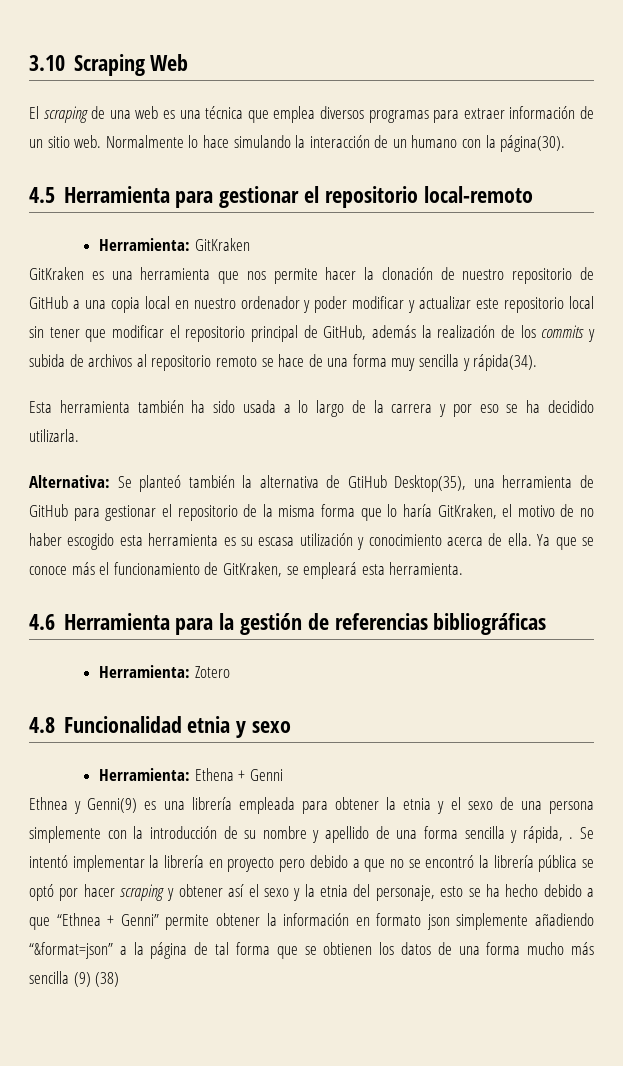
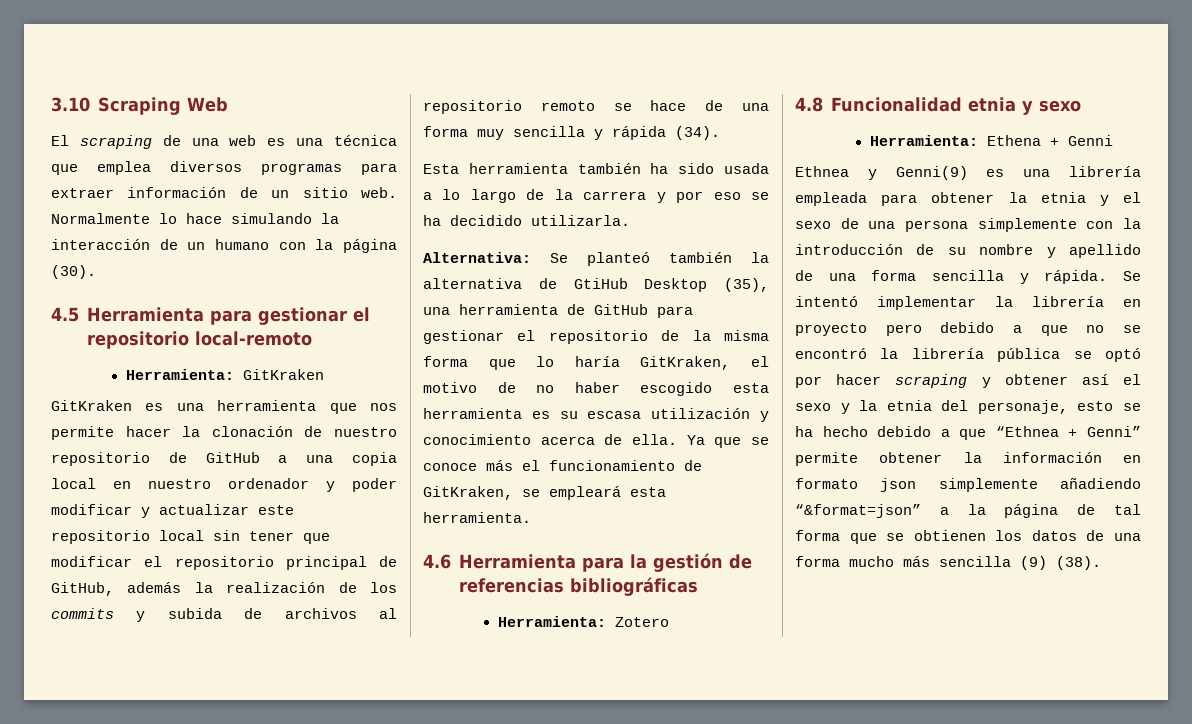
[500,135,566,152] página(30). -> [343,239,397,253] [51,265,96,279] página (30).
[473,354,538,371] rápida(34). -> [612,126,720,140] rápida (34).
[394,475,467,492] Desktop(35), -> [644,278,769,292] Desktop (35),
[522,826,574,843] rápida, . -> [1044,270,1108,284] rápida.
[95,972,120,987] (38) -> [1056,556,1101,570] (38).

